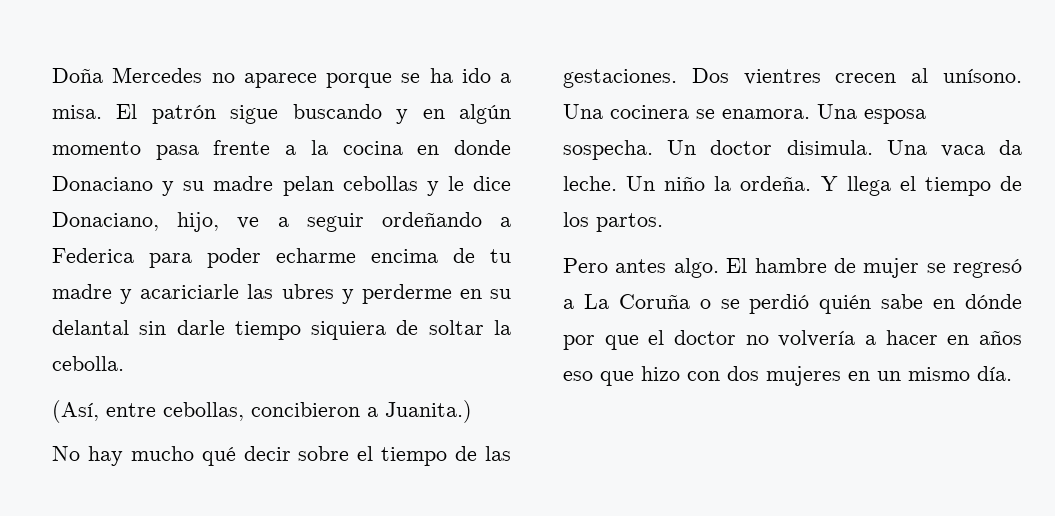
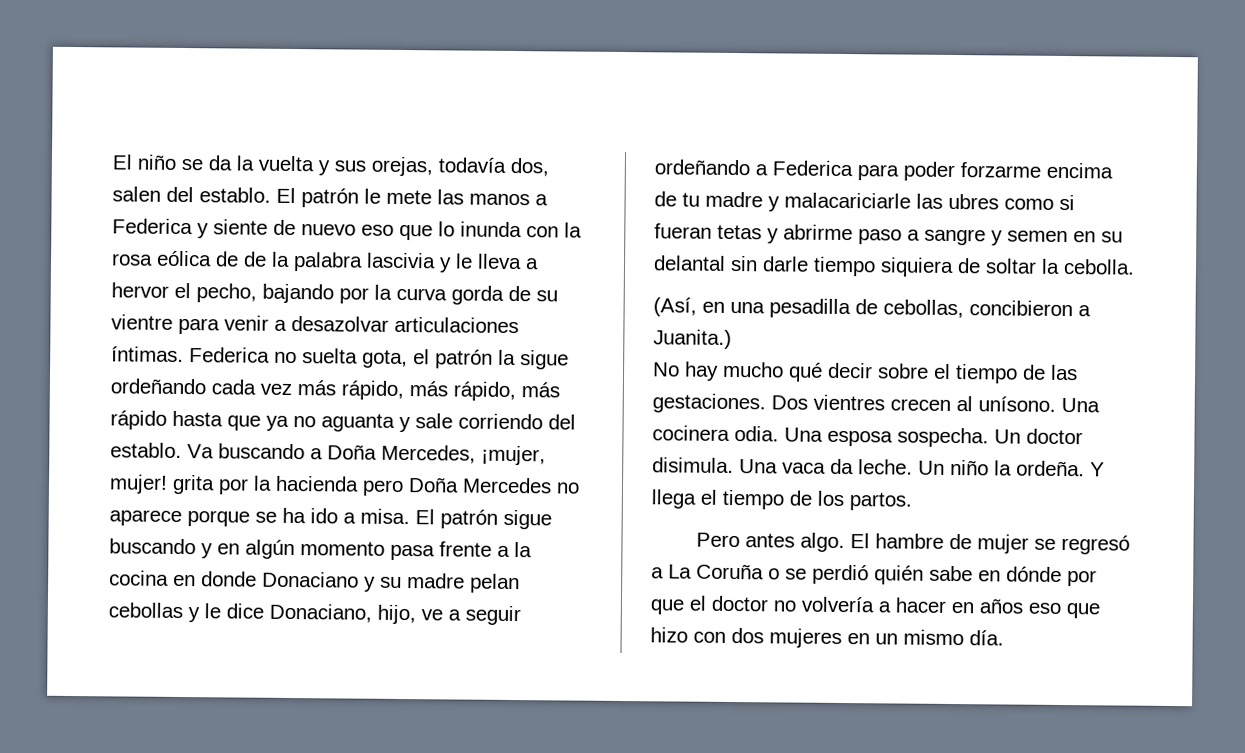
(52, 75) none -> [112,154,549,177] [112,186,548,208] [112,218,582,241] [111,250,539,273] [111,282,558,305] [111,314,519,335] [111,346,569,370] [110,378,560,402] [110,410,576,433] [110,442,546,466] [109,474,404,497] El niño se da la vuelta y sus orejas, todavía dos, salen del establo. El patrón le mete las manos a Federica y siente de nuevo eso que lo inunda con la rosa eólica de de la palabra lascivia y le lleva a hervor el pecho, bajando por la curva gorda de su vientre para venir a desazolvar articulaciones íntimas. Federica no suelta gota, el patrón la sigue ordeñando cada vez más rápido, más rápido, más rápido hasta que ya no aguanta y sale corriendo del establo. Va buscando a Doña Mercedes, ¡mujer, mujer! grita por la hacienda pero
[276,248,356,263] echarme -> [960,162,1041,178] forzarme
[140,284,240,299] acariciarle -> [784,192,911,209] malacariciarle
[341,284,452,304] y perderme -> [1004,194,1075,211] [654,223,1068,246] como si fueran tetas y abrirme paso a sangre y semen
[106,403,156,417] entre -> [702,298,878,319] en una pesadilla de
[696,109,810,119] se enamora. -> [734,426,779,442] odia.

